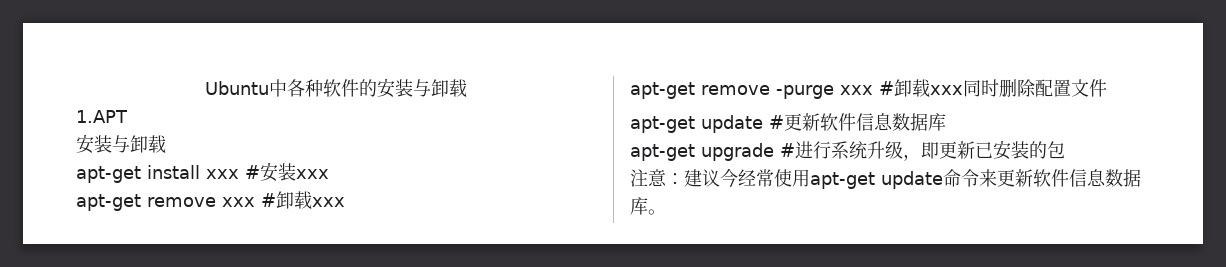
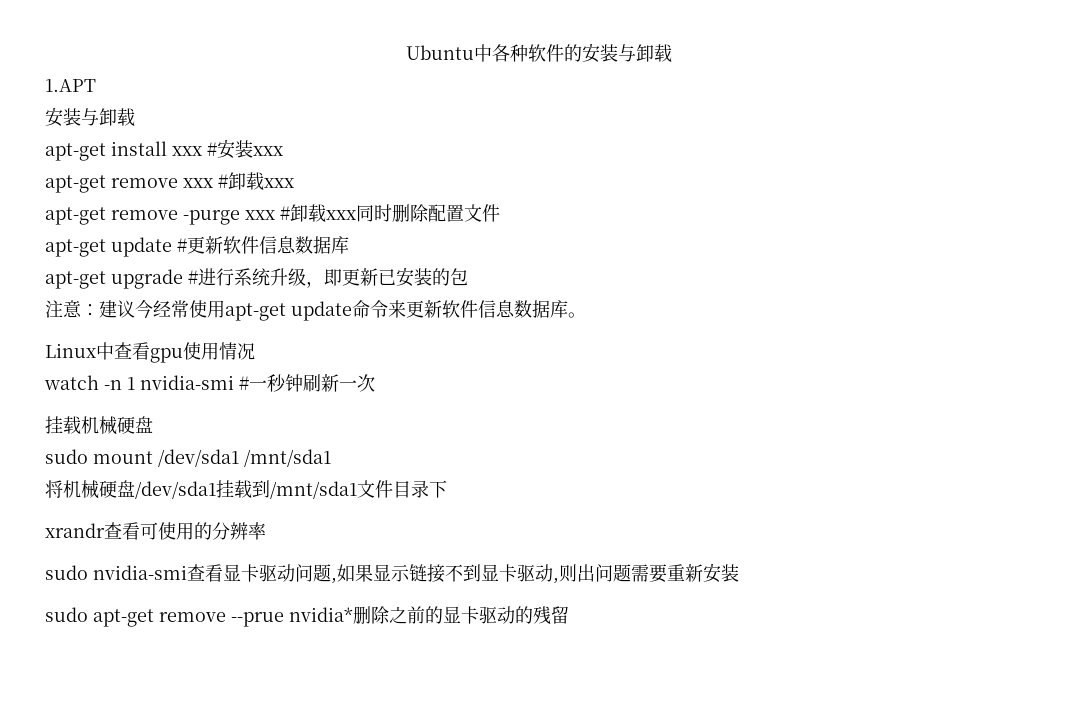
(666, 212) none -> [45,342,255,363] [44,374,375,392] [45,416,153,435] [45,449,331,467] [45,480,447,499] [45,522,266,540] [45,563,739,584] [45,606,569,627] // Linux中查看gpu使用情况 // watch -n 1 nvidia-smi #一秒钟刷新一次 // 挂载机械硬盘 // sudo mount /dev/sda1 /mnt/sda1 // 将机械硬盘/dev/sda1挂载到/mnt/sda1文件目录下 // xrandr查看可使用的分辨率 // sudo nvidia-smi查看显卡驱动问题,如果显示链接不到显卡驱动,则出问题需要重新安装 // sudo apt-get remove --prue nvidia*删除之前的显卡驱动的残留

